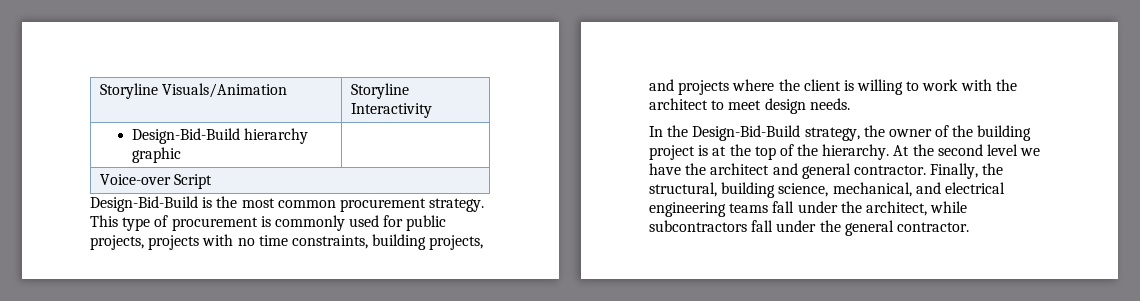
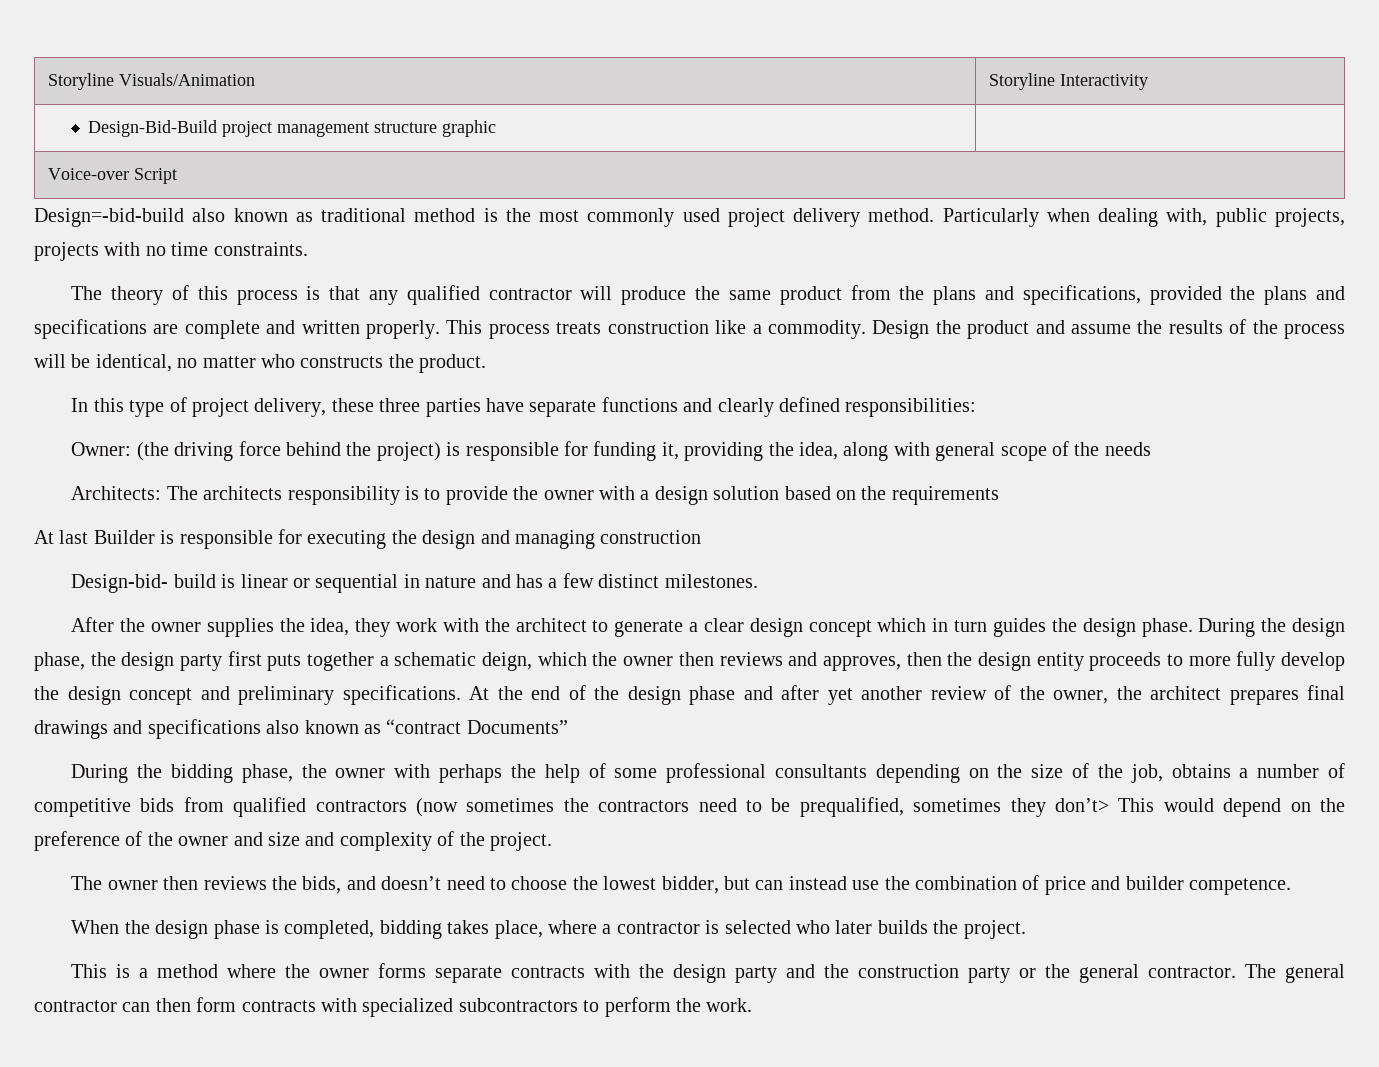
[243,128,308,144] hierarchy -> [222,121,438,137] project management structure
[90,196,485,212] [90,215,404,231] Design-Bid-Build is the most common procurement strategy. This type of procurement is commonly used for -> [34,208,1208,227] Design=-bid-build also known as traditional method is the most commonly used project delivery method. Particularly when dealing with,
[291,234,484,250] [649,79,920,95] constraints, building projects, and projects where the client is willing to -> [213,242,308,256] [71,285,1345,305] [34,319,1346,339] [34,354,487,373] [71,397,977,417] [71,441,1151,461] [71,486,999,505] [34,529,702,549] [71,573,758,593] [71,617,391,637] constraints. // The theory of this process is that any qualified contractor will produce the same product from the plans and specifications, provided the plans and specifications are complete and written properly. This process treats construction like a commodity. Design the product and assume the results of the process will be identical, no matter who constructs the product. // In this type of project delivery, these three parties have separate functions and clearly defined responsibilities: // Owner: (the driving force behind the project) is responsible for funding it, providing the idea, along with general scope of the needs // Architects: The architects responsibility is to provide the owner with a design solution based on the requirements // At last Builder is responsible for executing the design and managing construction // Design-bid- build is linear or sequential in nature and has a few distinct milestones. // After the owner supplies the idea, they
[728,98,850,114] [649,125,1032,141] [649,144,1041,160] [649,163,1004,179] [649,182,1005,198] [649,201,968,217] [649,220,969,236] meet design needs. // In the Design-Bid-Build strategy, the owner of the building project is at the top of the hierarchy. At the second level we have the architect and general contractor. Finally, the structural, building science, mechanical, and electrical engineering teams fall under the architect, while subcontractors fall under the general contractor. -> [614,618,1346,637] [34,651,1345,671] [34,685,1345,705] [34,719,568,739] [71,763,1346,783] [34,797,1346,817] [34,831,552,851] [71,875,1291,895] [71,920,1026,939] [71,963,1345,983] [34,997,753,1017] generate a clear design concept which in turn guides the design phase. During the design phase, the design party first puts together a schematic deign, which the owner then reviews and approves, then the design entity proceeds to more fully develop the design concept and preliminary specifications. At the end of the design phase and after yet another review of the owner, the architect prepares final drawings and specifications also known as “contract Documents” // During the bidding phase, the owner with perhaps the help of some professional consultants depending on the size of the job, obtains a number of competitive bids from qualified contractors (now sometimes the contractors need to be prequalified, sometimes they don’t> This would depend on the preference of the owner and size and complexity of the project. // The owner then reviews the bids, and doesn’t need to choose the lowest bidder, but can instead use the combination of price and builder competence. // When the design phase is completed, bidding takes place, where a contractor is selected who later builds the project. // This is a method where the owner forms separate contracts with the design party and the construction party or the general contractor. The general contractor can then form contracts with specialized subcontractors to perform the work.

